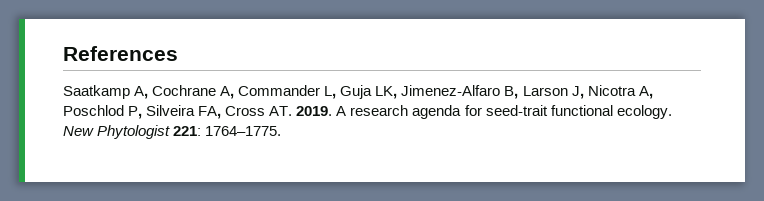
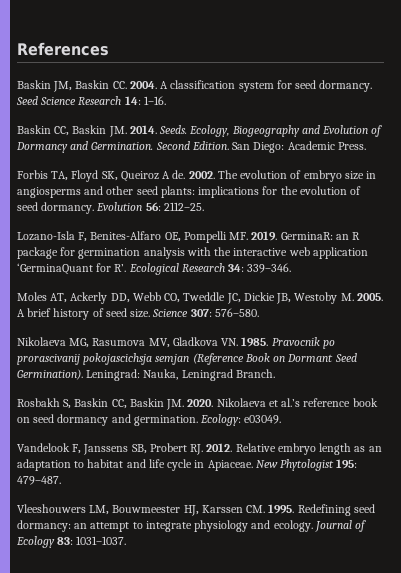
[63,85,653,99] [63,105,672,119] [63,125,282,139] Saatkamp A, Cochrane A, Commander L, Guja LK, Jimenez‐Alfaro B, Larson J, Nicotra A, Poschlod P, Silveira FA, Cross AT. 2019. A research agenda for seed‐trait functional ecology. New Phytologist 221: 1764–1775. -> [17,80,373,92] [16,96,166,105] [17,125,383,137] [16,141,366,153] [17,170,377,182] [17,186,362,198] [17,202,204,214] [17,231,361,243] [17,247,368,259] [17,263,292,275] [17,292,383,304] [17,308,259,320] [17,337,335,349] [17,353,357,365] [17,369,275,381] [17,398,378,410] [17,414,282,426] [17,443,382,455] [17,459,358,471] [17,476,61,485] [17,504,375,516] [17,520,367,532] [16,536,127,548] Baskin JM, Baskin CC. 2004. A classification system for seed dormancy. Seed Science Research 14: 1–16. // Baskin CC, Baskin JM. 2014. Seeds. Ecology, Biogeography and Evolution of Dormancy and Germination. Second Edition. San Diego: Academic Press. // Forbis TA, Floyd SK, Queiroz A de. 2002. The evolution of embryo size in angiosperms and other seed plants: implications for the evolution of seed dormancy. Evolution 56: 2112–25. // Lozano-Isla F, Benites-Alfaro OE, Pompelli MF. 2019. GerminaR: an R package for germination analysis with the interactive web application ‘GerminaQuant for R’. Ecological Research 34: 339–346. // Moles AT, Ackerly DD, Webb CO, Tweddle JC, Dickie JB, Westoby M. 2005. A brief history of seed size. Science 307: 576–580. // Nikolaeva MG, Rasumova MV, Gladkova VN. 1985. Pravocnik po prorascivanij pokojascichsja semjan (Reference Book on Dormant Seed Germination). Leningrad: Nauka, Leningrad Branch. // Rosbakh S, Baskin CC, Baskin JM. 2020. Nikolaeva et al.’s reference book on seed dormancy and germination. Ecology: e03049. // Vandelook F, Janssens SB, Probert RJ. 2012. Relative embryo length as an adaptation to habitat and life cycle in Apiaceae. New Phytologist 195: 479–487. // Vleeshouwers LM, Bouwmeester HJ, Karssen CM. 1995. Redefining seed dormancy: an attempt to integrate physiology and ecology. Journal of Ecology 83: 1031–1037.

